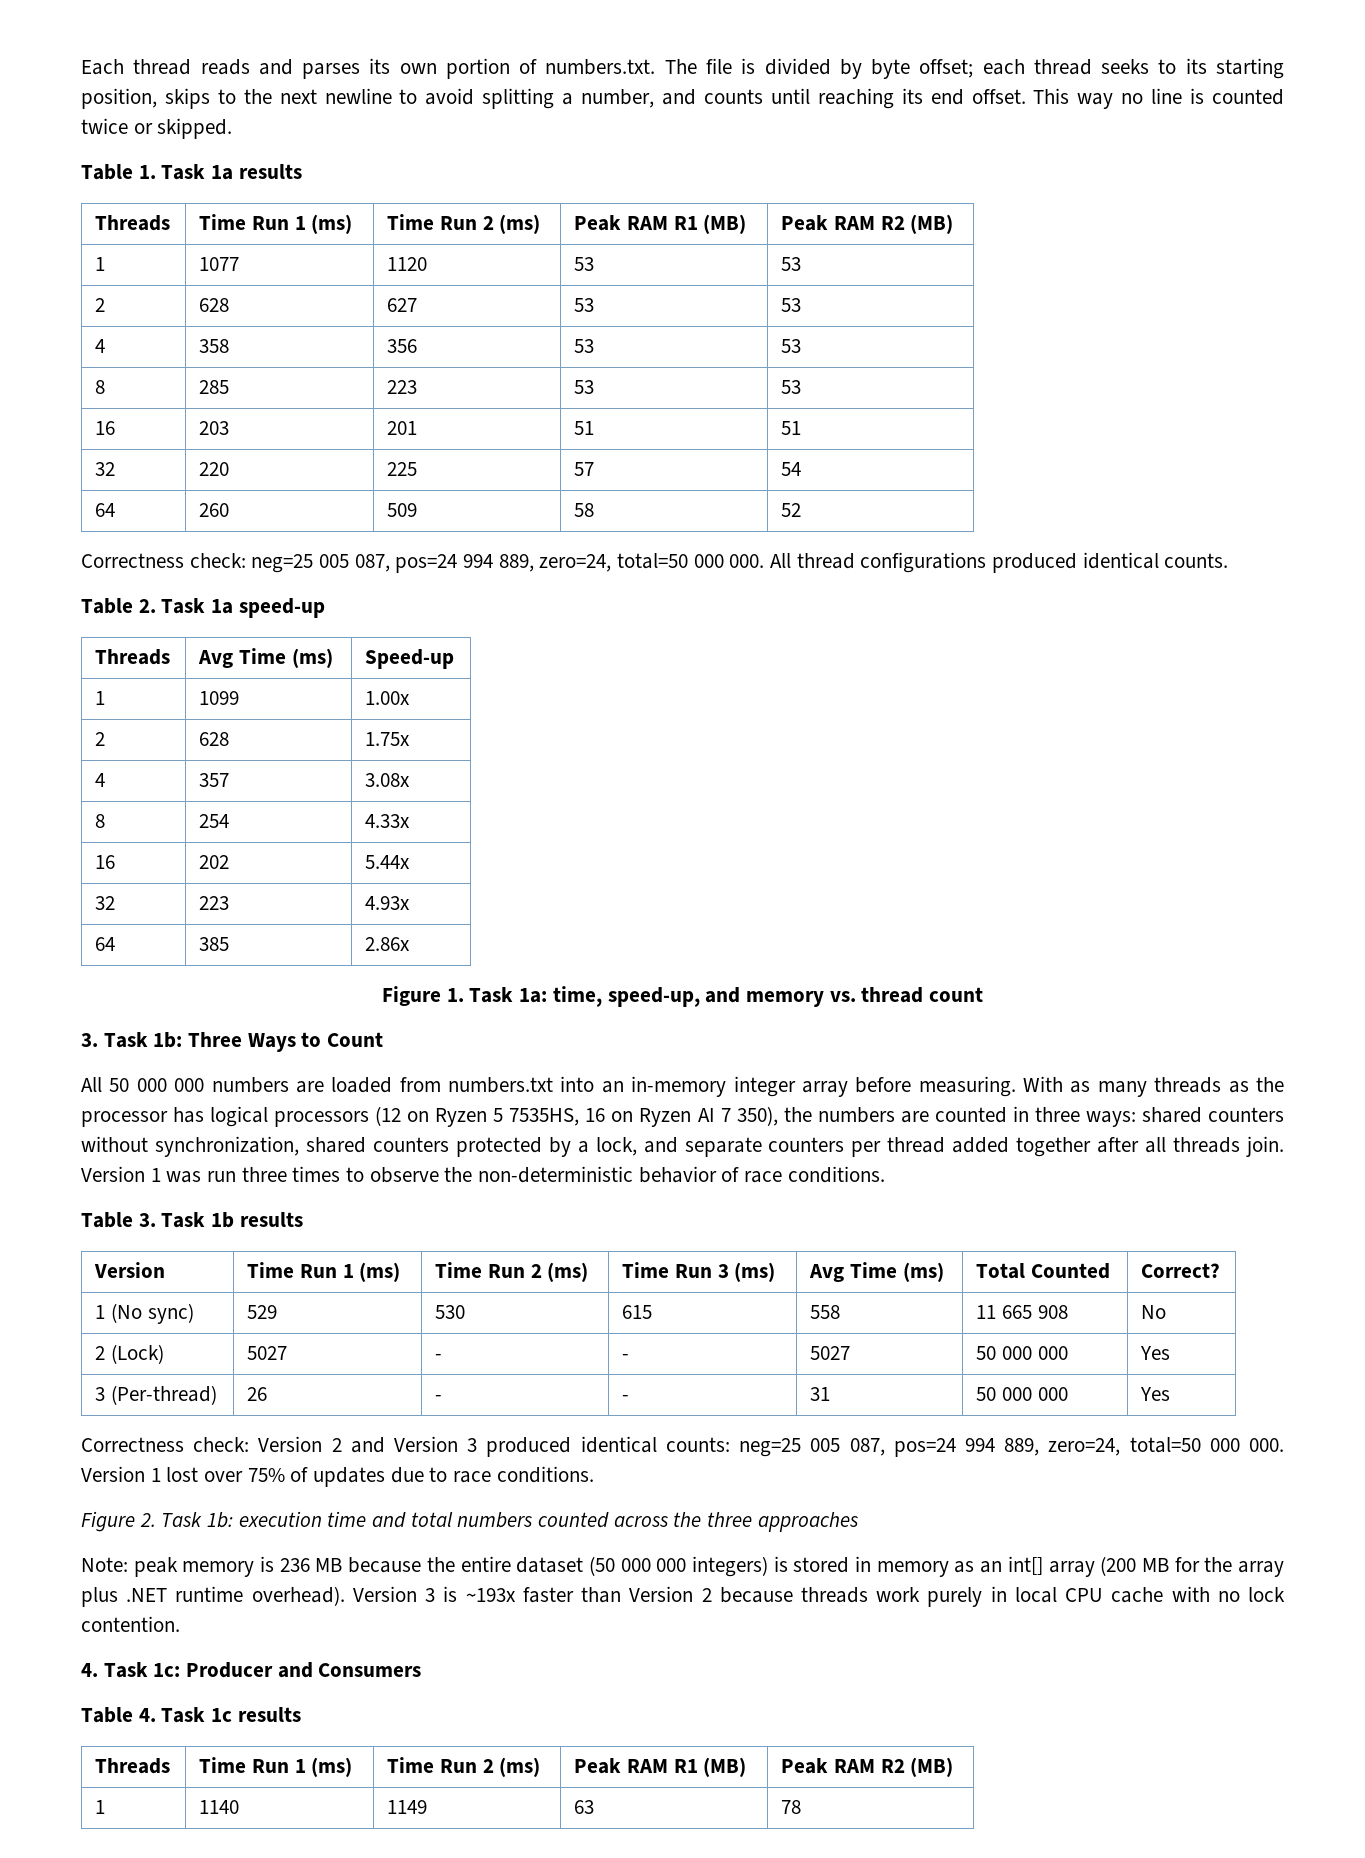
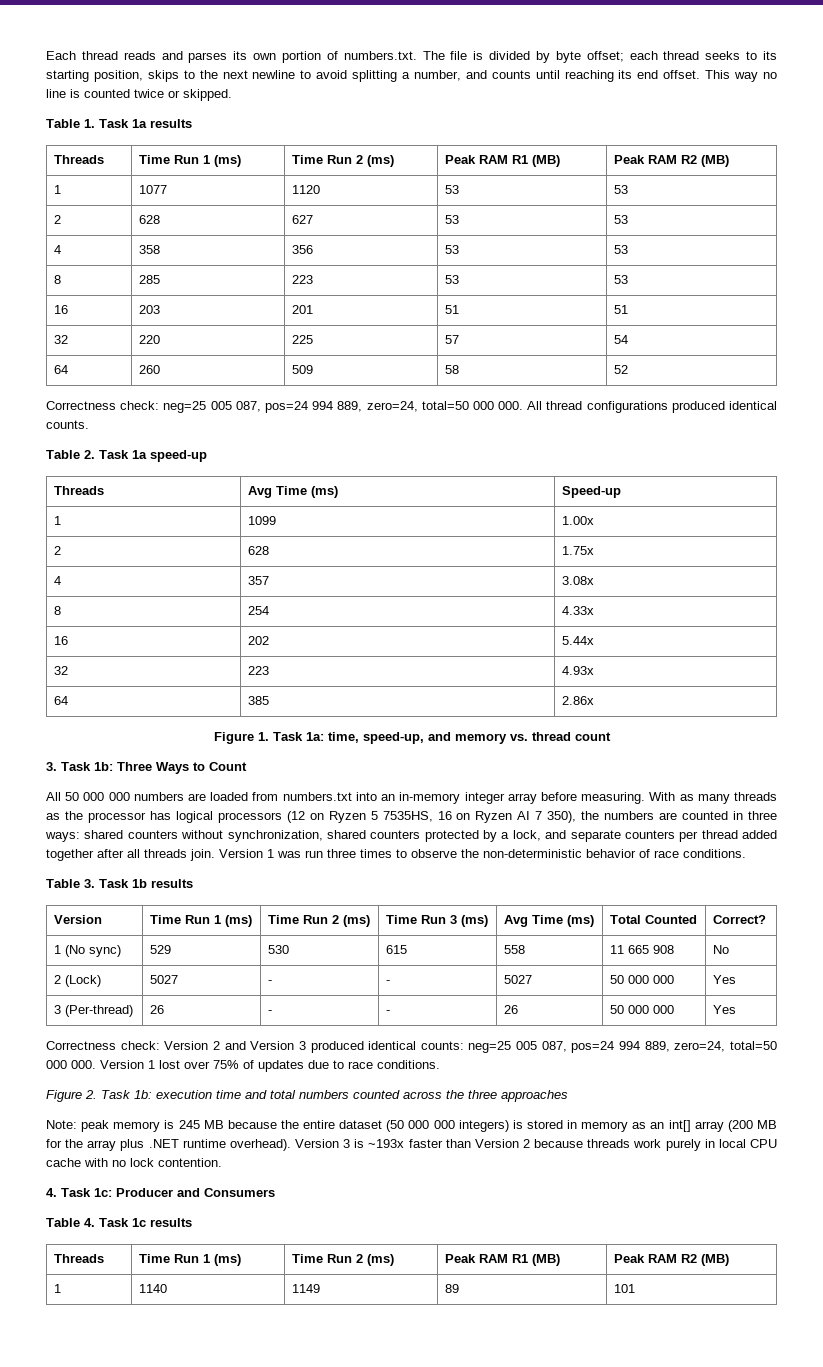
[810,1387,831,1401] 31 -> [504,1005,519,1014] 26
[279,1558,310,1572] 236 -> [178,1120,200,1129] 245
[574,1800,595,1814] [781,1800,802,1814] 63 | 78 -> [445,1284,460,1293] [614,1284,636,1293] 89 | 101

